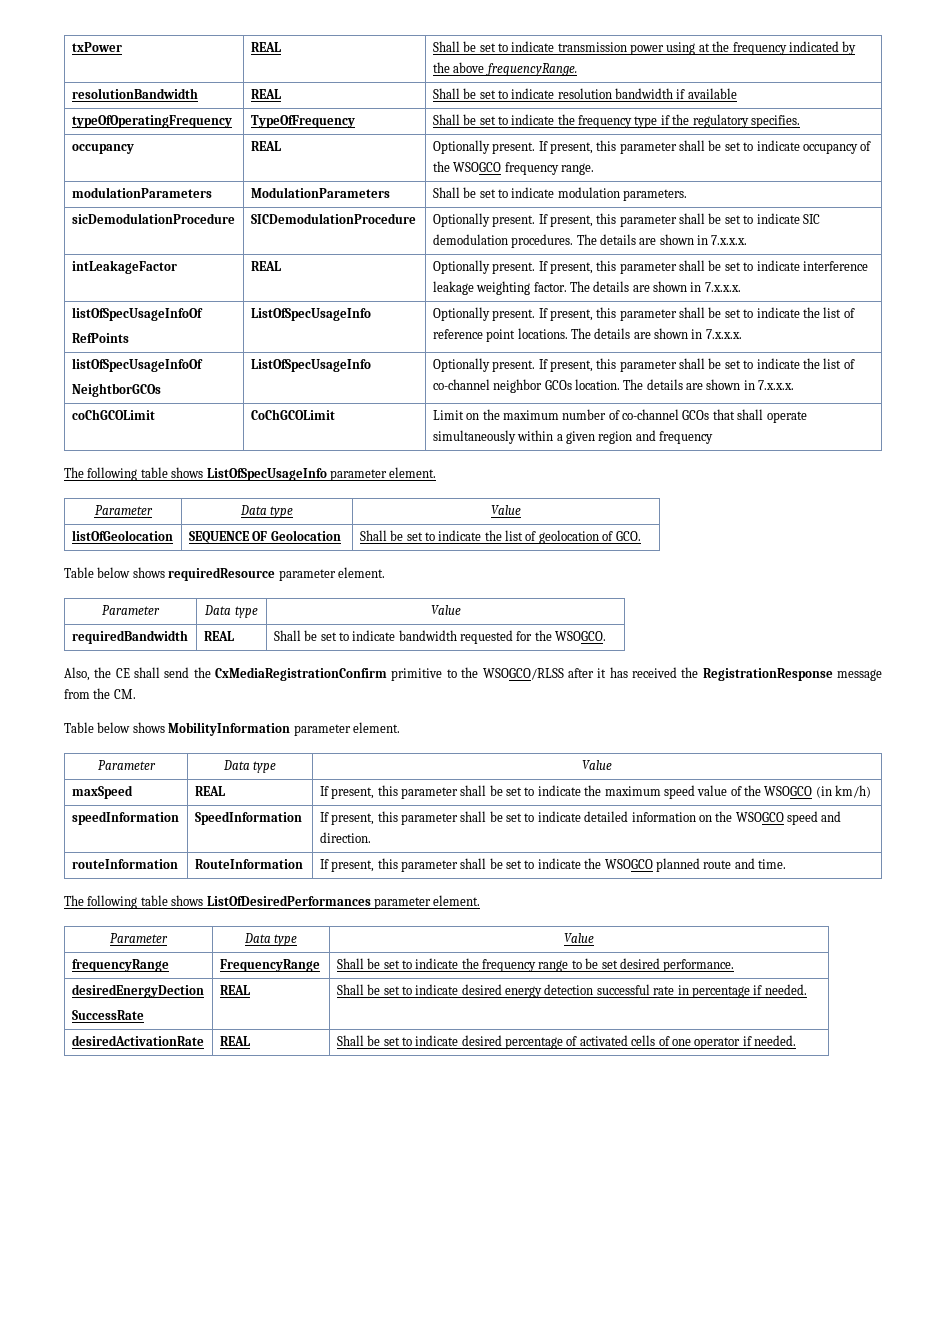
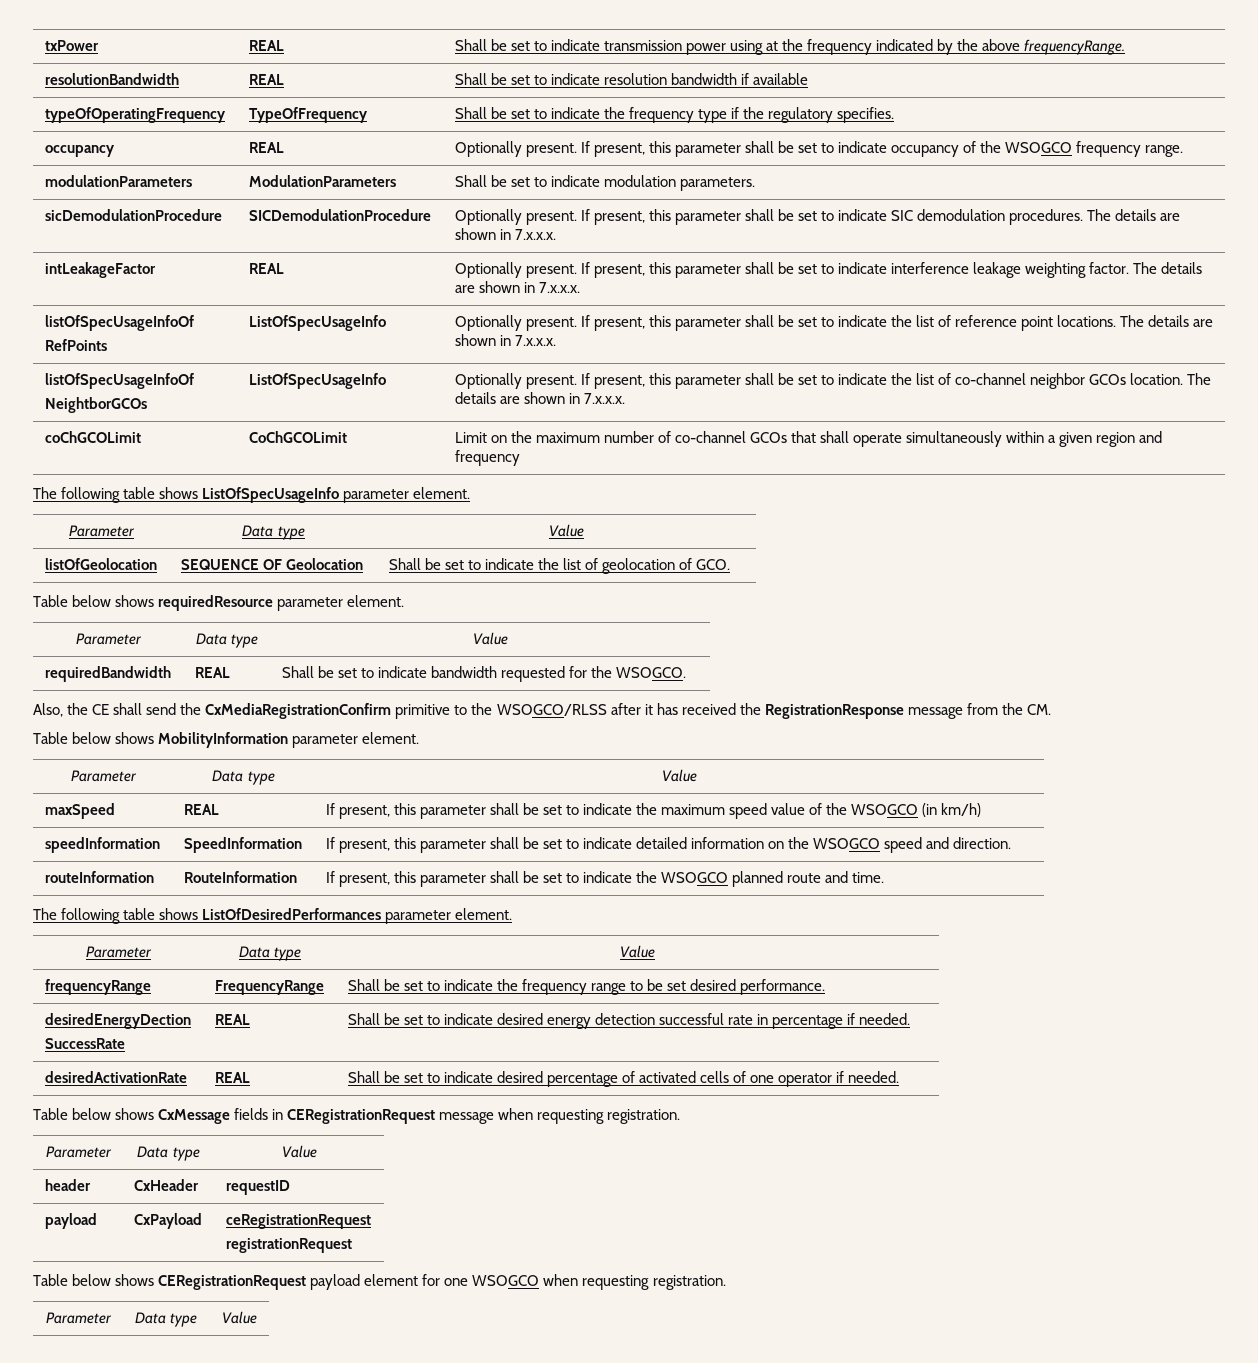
(797, 1040) none -> [33,1108,681,1124] [45,1146,112,1158] [137,1146,200,1161] [281,1145,317,1158] [44,1179,91,1191] [133,1179,199,1191] [225,1180,290,1195] [44,1213,97,1229] [133,1213,202,1229] [225,1214,371,1229] [225,1238,352,1253] [33,1274,726,1290] [45,1312,112,1324] [134,1312,198,1327] [221,1311,257,1324] // Table below shows CxMessage fields in CERegistrationRequest message when requesting registration. // Parameter | Data type | Value // header | CxHeader | requestID // payload | CxPayload | ceRegistrationRequest // registrationRequest // Table below shows CERegistrationRequest payload element for one WSOGCO when requesting registration. // Parameter | Data type | Value

